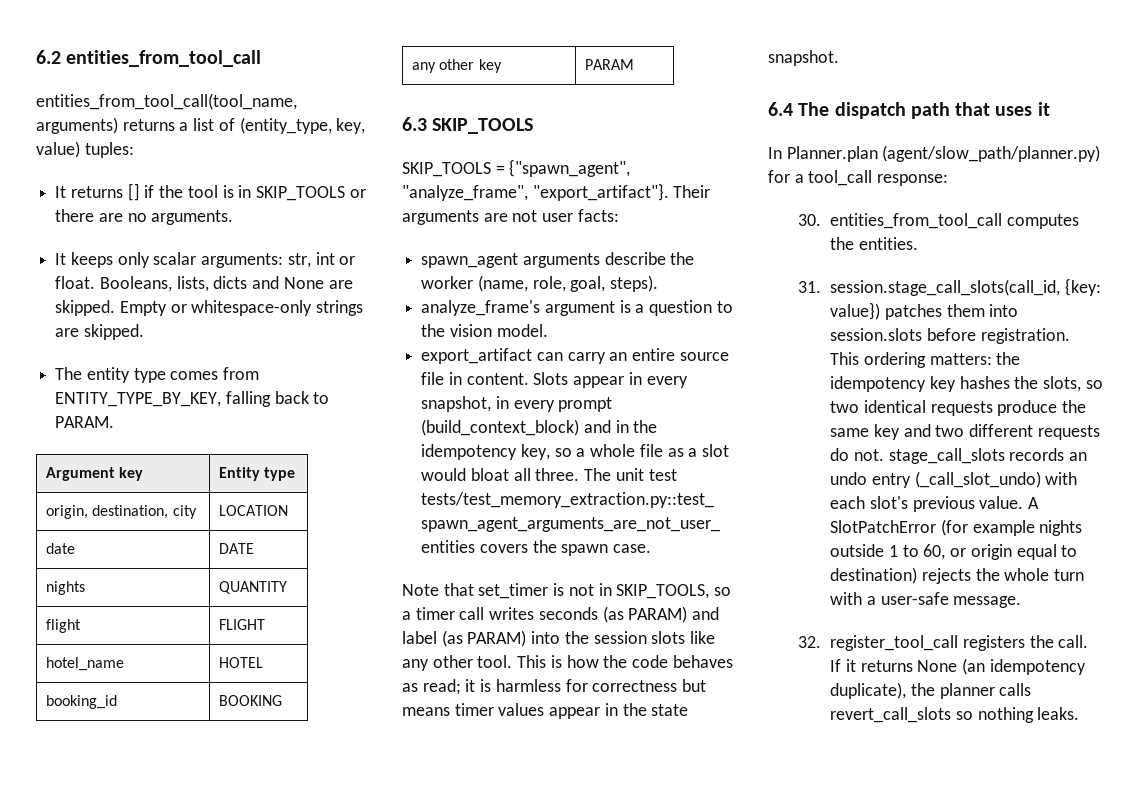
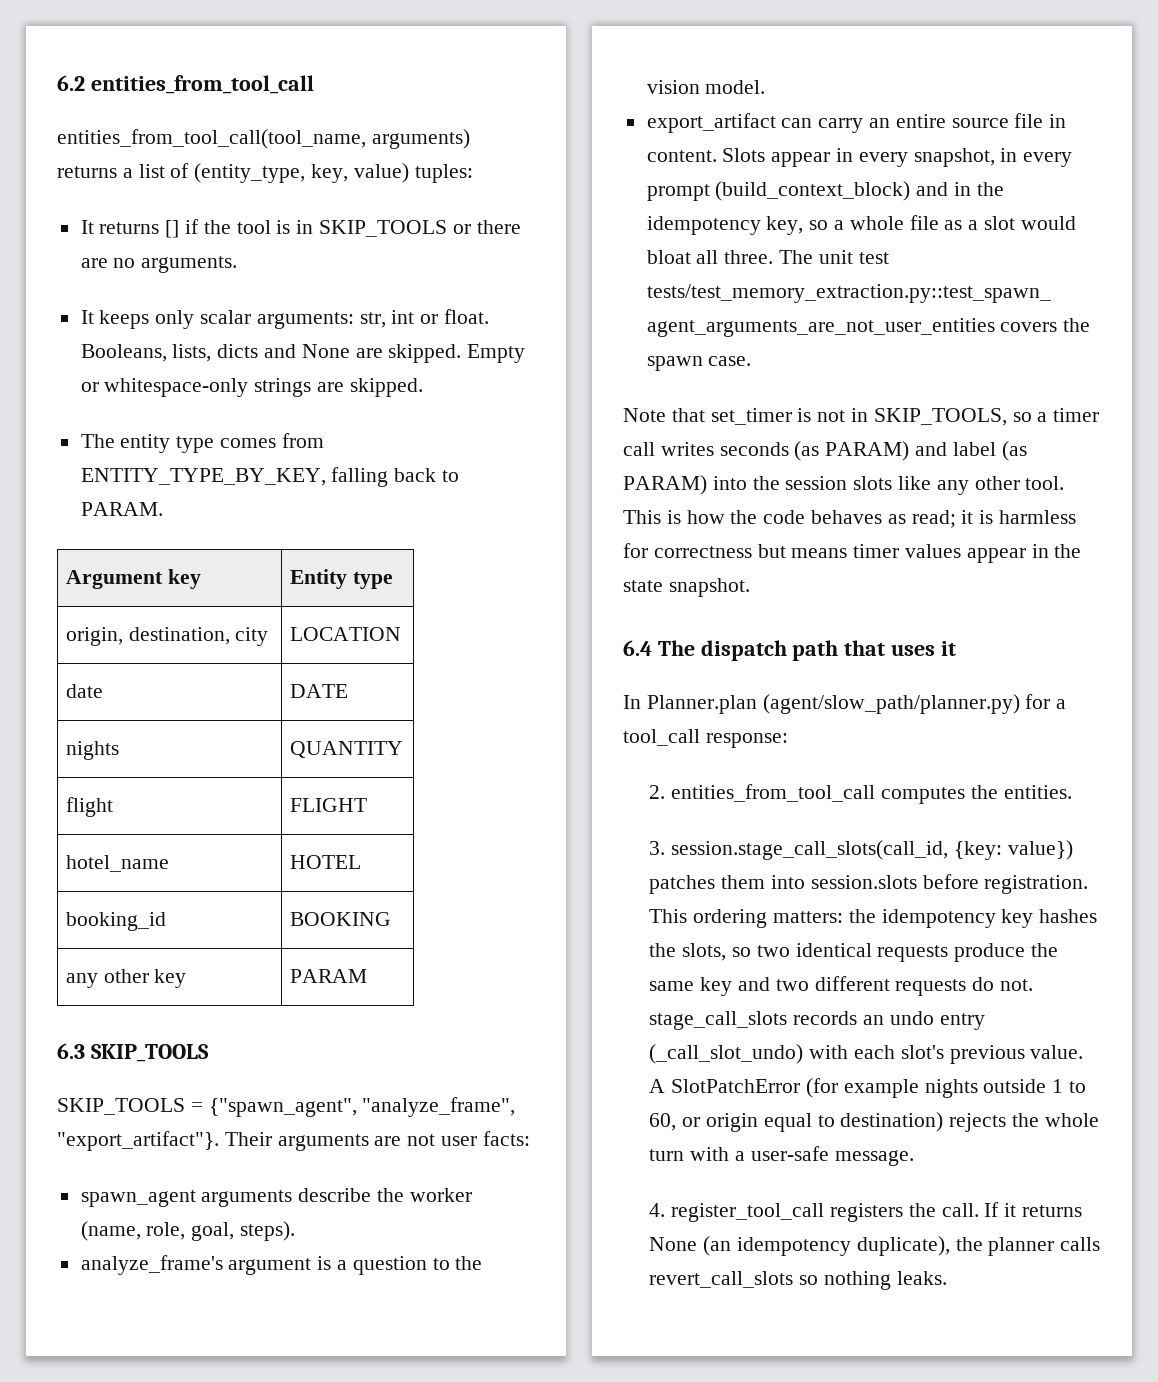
[798,214,822,226] 30. -> [649,785,666,799] 2.
[798,281,822,293] 31. -> [649,841,666,855] 3.
[798,636,822,648] 32. -> [649,1203,666,1217] 4.

